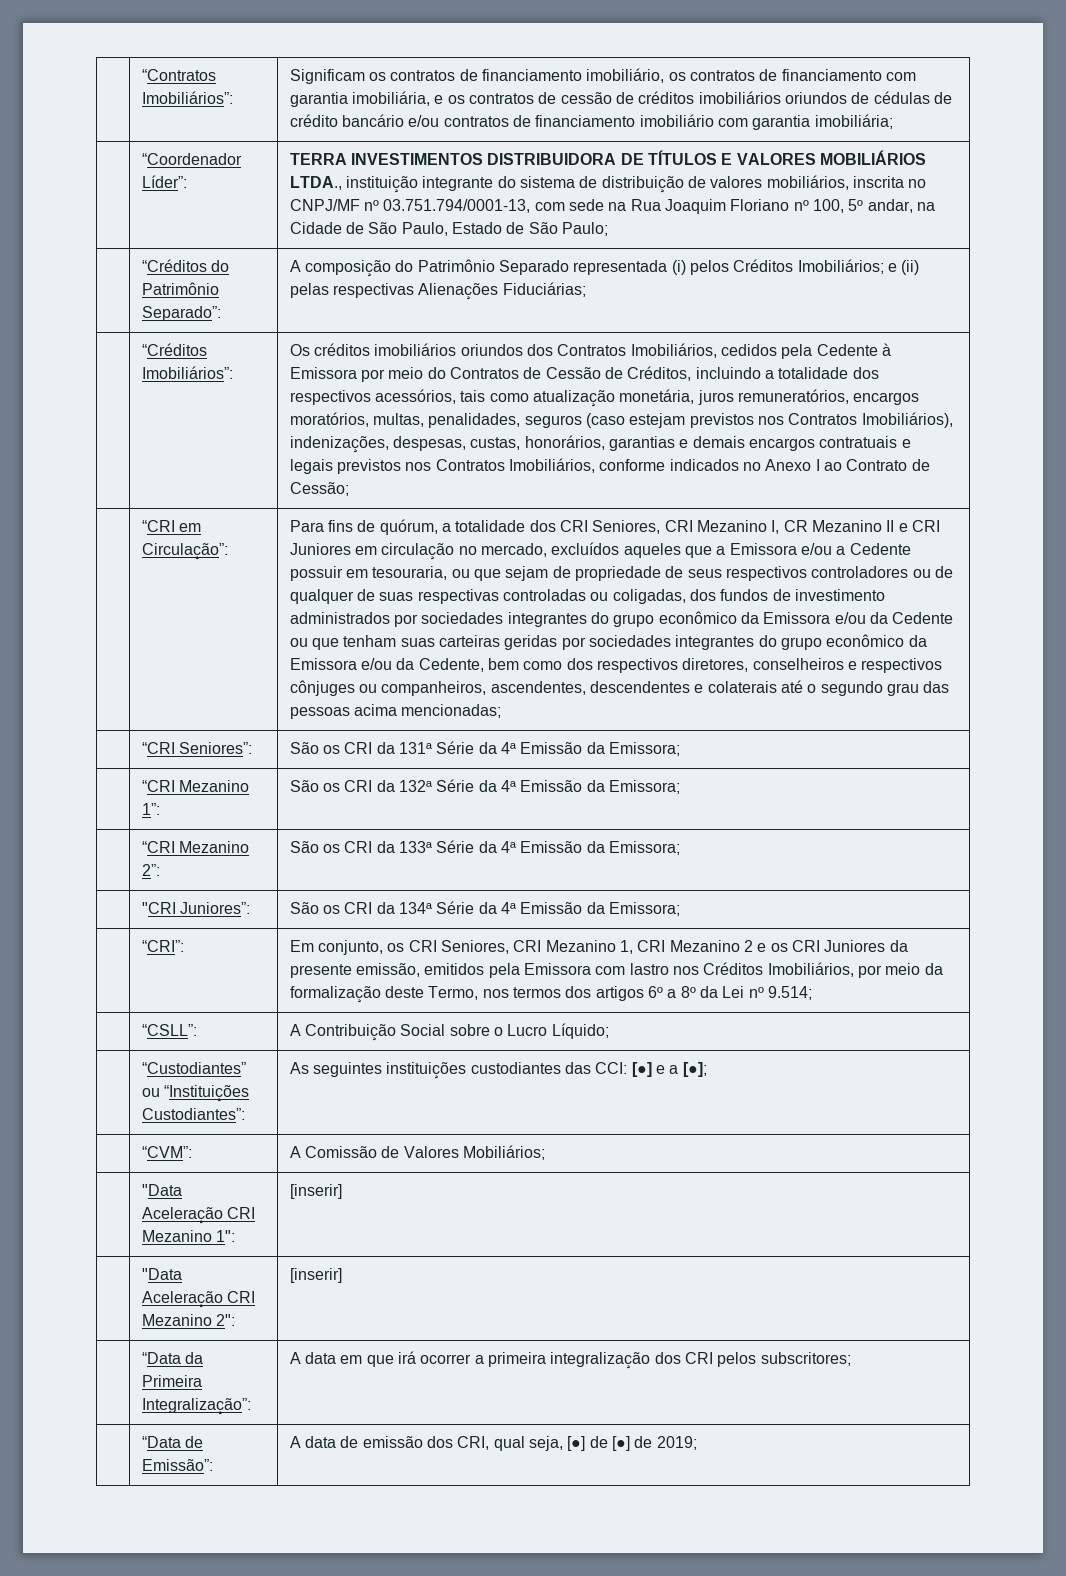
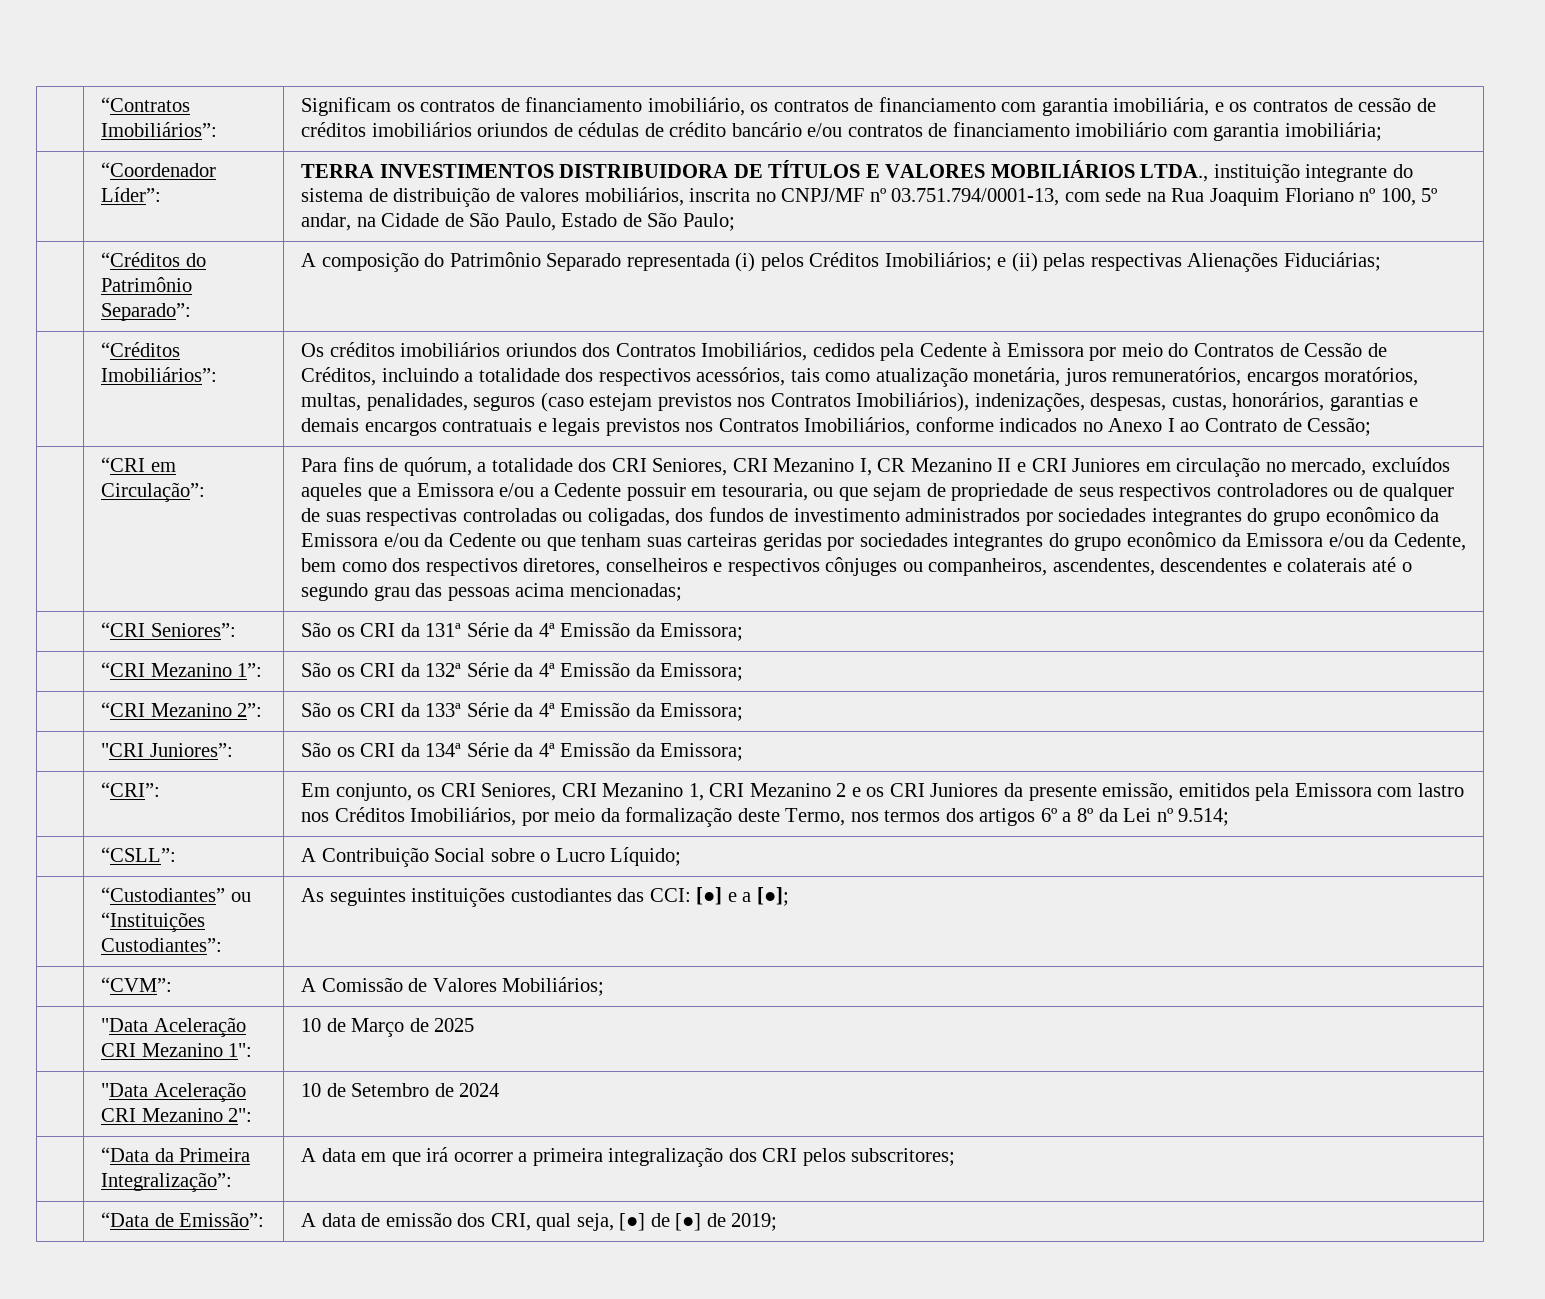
[289,1184,342,1199] [inserir] -> [300,1018,475,1037] 10 de Março de 2025
[289,1268,342,1283] [inserir] -> [300,1083,500,1097] 10 de Setembro de 2024

